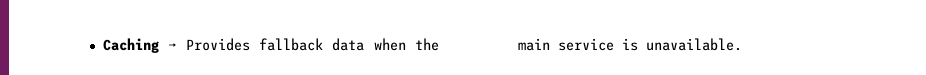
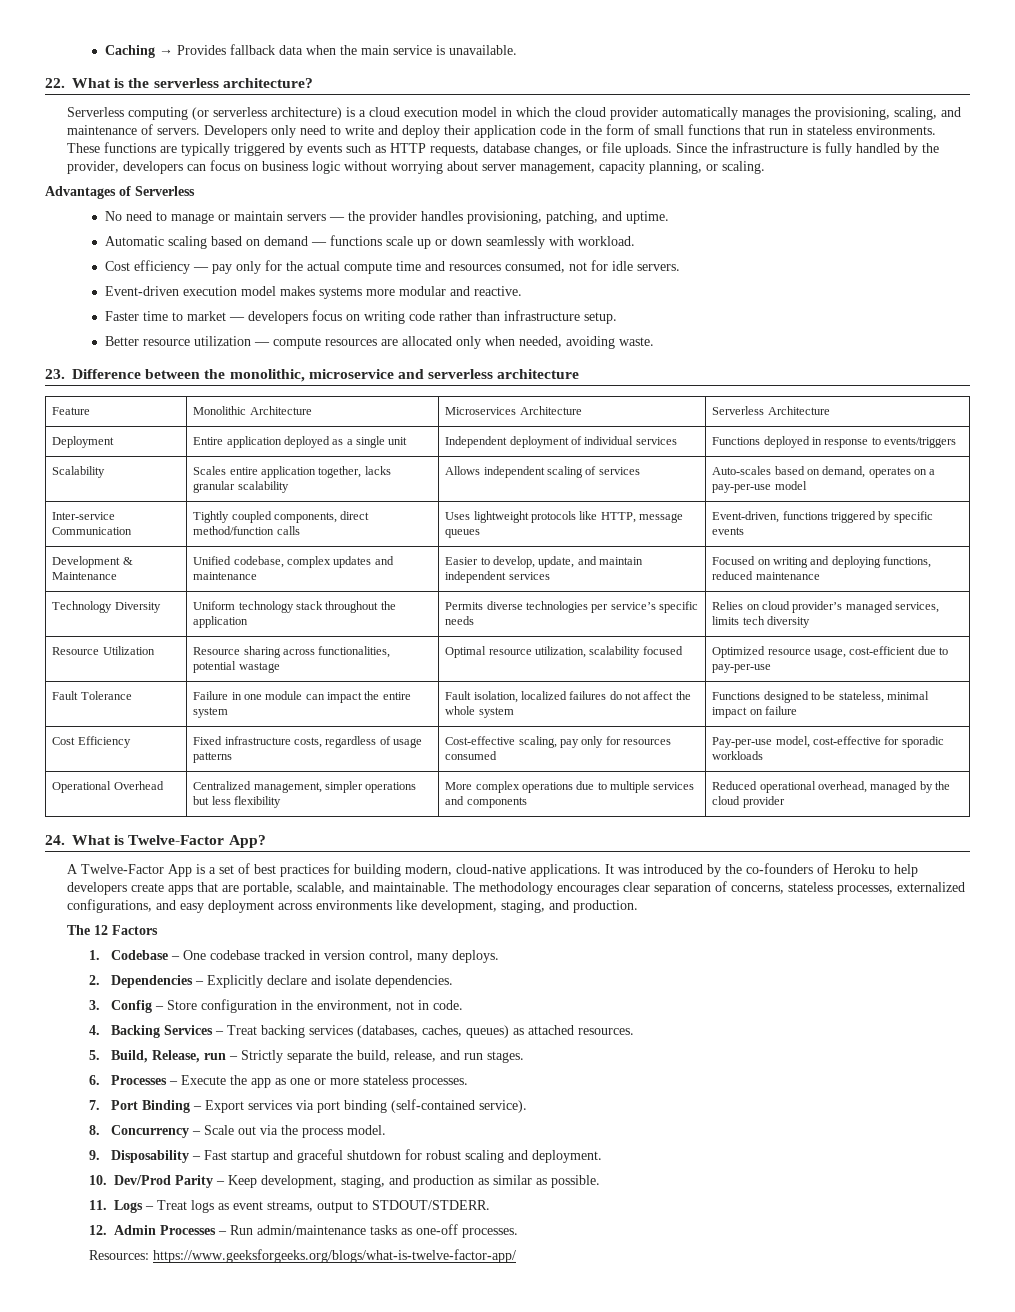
(743, 44) none -> [45,78,313,88] [67,107,962,120] [67,124,937,138] [67,142,940,156] [67,160,766,174] [45,186,195,199] [104,211,669,224] [104,235,635,249] [104,260,680,274] [104,286,522,299] [104,310,617,324] [104,336,654,349] [45,369,580,382] [52,407,91,415] [193,406,312,415] [445,406,582,415] [712,406,830,415] [52,436,115,448] [193,436,408,448] [445,436,677,448] [712,436,957,448] [52,466,106,478] [193,466,391,478] [193,481,289,493] [445,466,640,478] [712,466,936,478] [712,481,807,493] [52,512,116,520] [52,527,133,535] [193,511,370,523] [193,526,300,535] [445,511,684,523] [445,529,481,538] [712,511,933,523] [712,527,745,535] [52,556,133,568] [52,572,118,580] [193,556,394,568] [193,572,258,580] [445,556,644,568] [445,571,550,583] [712,556,932,568] [712,571,820,580] [52,601,161,613] [193,601,396,613] [193,616,249,628] [445,601,699,613] [445,616,475,625] [712,601,940,613] [712,616,810,628] [52,646,155,655] [193,646,391,658] [193,661,280,673] [445,646,683,658] [712,646,949,658] [712,664,772,673] [52,691,132,700] [193,691,411,703] [193,707,229,718] [445,691,691,703] [445,706,514,718] [712,691,930,703] [712,706,797,718] [52,736,131,748] [193,736,423,748] [193,752,233,763] [445,736,672,748] [445,751,498,760] [712,736,944,748] [712,751,764,760] [52,781,164,793] [193,781,417,793] [193,796,281,808] [445,781,695,793] [445,796,527,808] [712,781,951,793] [712,796,785,808] [45,835,266,848] [67,863,919,877] [67,881,966,895] [67,899,639,913] [67,925,159,935] [89,950,500,963] [89,975,454,988] [89,999,464,1013] [89,1025,635,1038] [89,1050,525,1063] [89,1075,469,1088] [89,1099,528,1113] [89,1125,387,1138] [89,1149,603,1163] [89,1175,601,1188] [89,1200,491,1213] [89,1224,519,1238] [89,1249,517,1263] // 22. What is the serverless architecture? // Serverless computing (or serverless architecture) is a cloud execution model in which the cloud provider automatically manages the provisioning, scaling, and maintenance of servers. Developers only need to write and deploy their application code in the form of small functions that run in stateless environments. These functions are typically triggered by events such as HTTP requests, database changes, or file uploads. Since the infrastructure is fully handled by the provider, developers can focus on business logic without worrying about server management, capacity planning, or scaling. // Advantages of Serverless // No need to manage or maintain servers — the provider handles provisioning, patching, and uptime. // Automatic scaling based on demand — functions scale up or down seamlessly with workload. // Cost efficiency — pay only for the actual compute time and resources consumed, not for idle servers. // Event-driven execution model makes systems more modular and reactive. // Faster time to market — developers focus on writing code rather than infrastructure setup. // Better resource utilization — compute resources are allocated only when needed, avoiding waste. // 23. Difference between the monolithic, microservice and serverless architecture // Feature | Monolithic Architecture | Microservices Architecture | Serverless Architecture // Deployment | Entire application deployed as a single unit | Independent deployment of individual services | Functions deployed in response to events/triggers // Scalability | Scales entire application together, lacks granular scalability | Allows independent scaling of services | Auto-scales based on demand, operates on a pay-per-use model // Inter-service Communication | Tightly coupled components, direct method/function calls | Uses lightweight protocols like HTTP, message queues | Event-driven, functions triggered by specific events // Development & Maintenance | Unified codebase, complex updates and maintenance | Easier to develop, update, and maintain independent services | Focused on writing and deploying functions, reduced maintenance // Technology Diversity | Uniform technology stack throughout the application | Permits diverse technologies per service’s specific needs | Relies on cloud provider’s managed services, limits tech diversity // Resource Utilization | Resource sharing across functionalities, potential wastage | Optimal resource utilization, scalability focused | Optimized resource usage, cost-efficient due to pay-per-use // Fault Tolerance | Failure in one module can impact the entire system | Fault isolation, localized failures do not affect the whole system | Functions designed to be stateless, minimal impact on failure // Cost Efficiency | Fixed infrastructure costs, regardless of usage patterns | Cost-effective scaling, pay only for resources consumed | Pay-per-use model, cost-effective for sporadic workloads // Operational Overhead | Centralized management, simpler operations but less flexibility | More complex operations due to multiple services and components | Reduced operational overhead, managed by the cloud provider // 24. What is Twelve-Factor App? // A Twelve-Factor App is a set of best practices for building modern, cloud-native applications. It was introduced by the co-founders of Heroku to help developers create apps that are portable, scalable, and maintainable. The methodology encourages clear separation of concerns, stateless processes, externalized configurations, and easy deployment across environments like development, staging, and production. // The 12 Factors // 1. Codebase – One codebase tracked in version control, many deploys. // 2. Dependencies – Explicitly declare and isolate dependencies. // 3. Config – Store configuration in the environment, not in code. // 4. Backing Services – Treat backing services (databases, caches, queues) as attached resources. // 5. Build, Release, run – Strictly separate the build, release, and run stages. // 6. Processes – Execute the app as one or more stateless processes. // 7. Port Binding – Export services via port binding (self-contained service). // 8. Concurrency – Scale out via the process model. // 9. Disposability – Fast startup and graceful shutdown for robust scaling and deployment. // 10. Dev/Prod Parity – Keep development, staging, and production as similar as possible. // 11. Logs – Treat logs as event streams, output to STDOUT/STDERR. // 12. Admin Processes – Run admin/maintenance tasks as one-off processes. // Resources: https://www.geeksforgeeks.org/blogs/what-is-twelve-factor-app/

